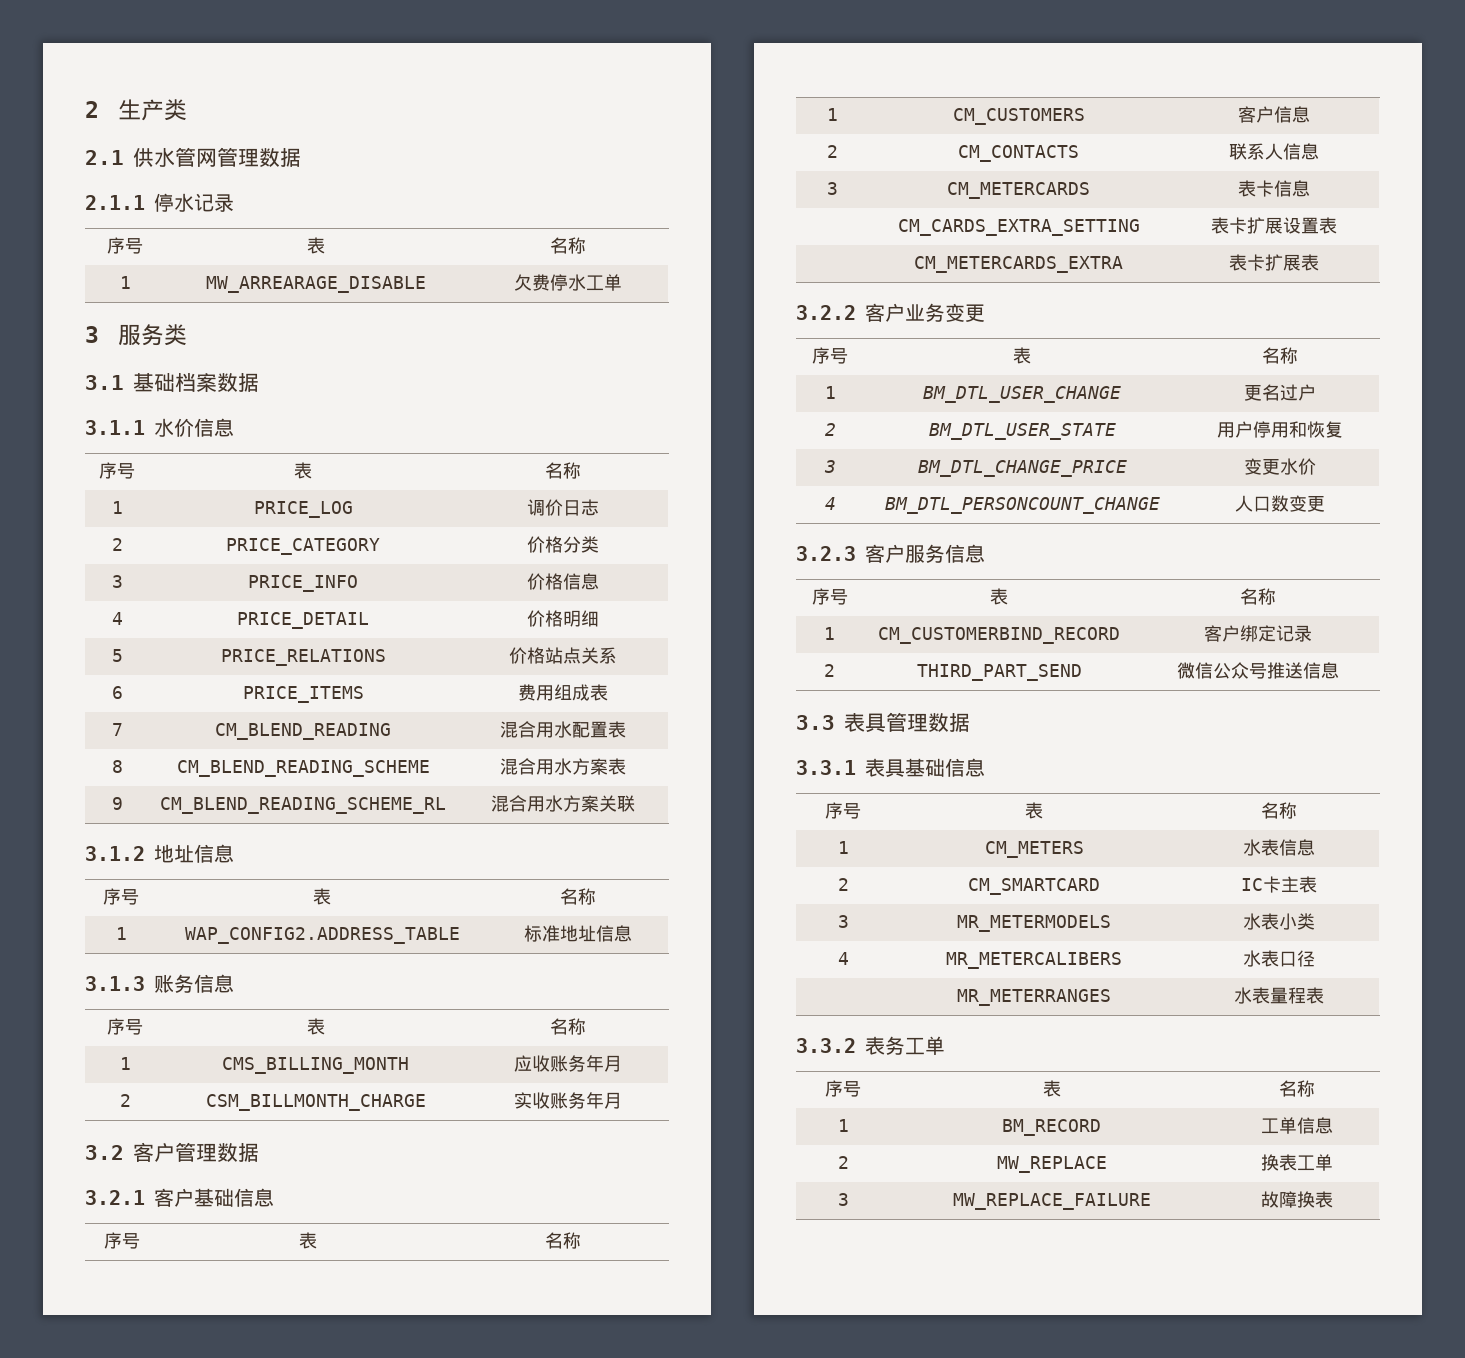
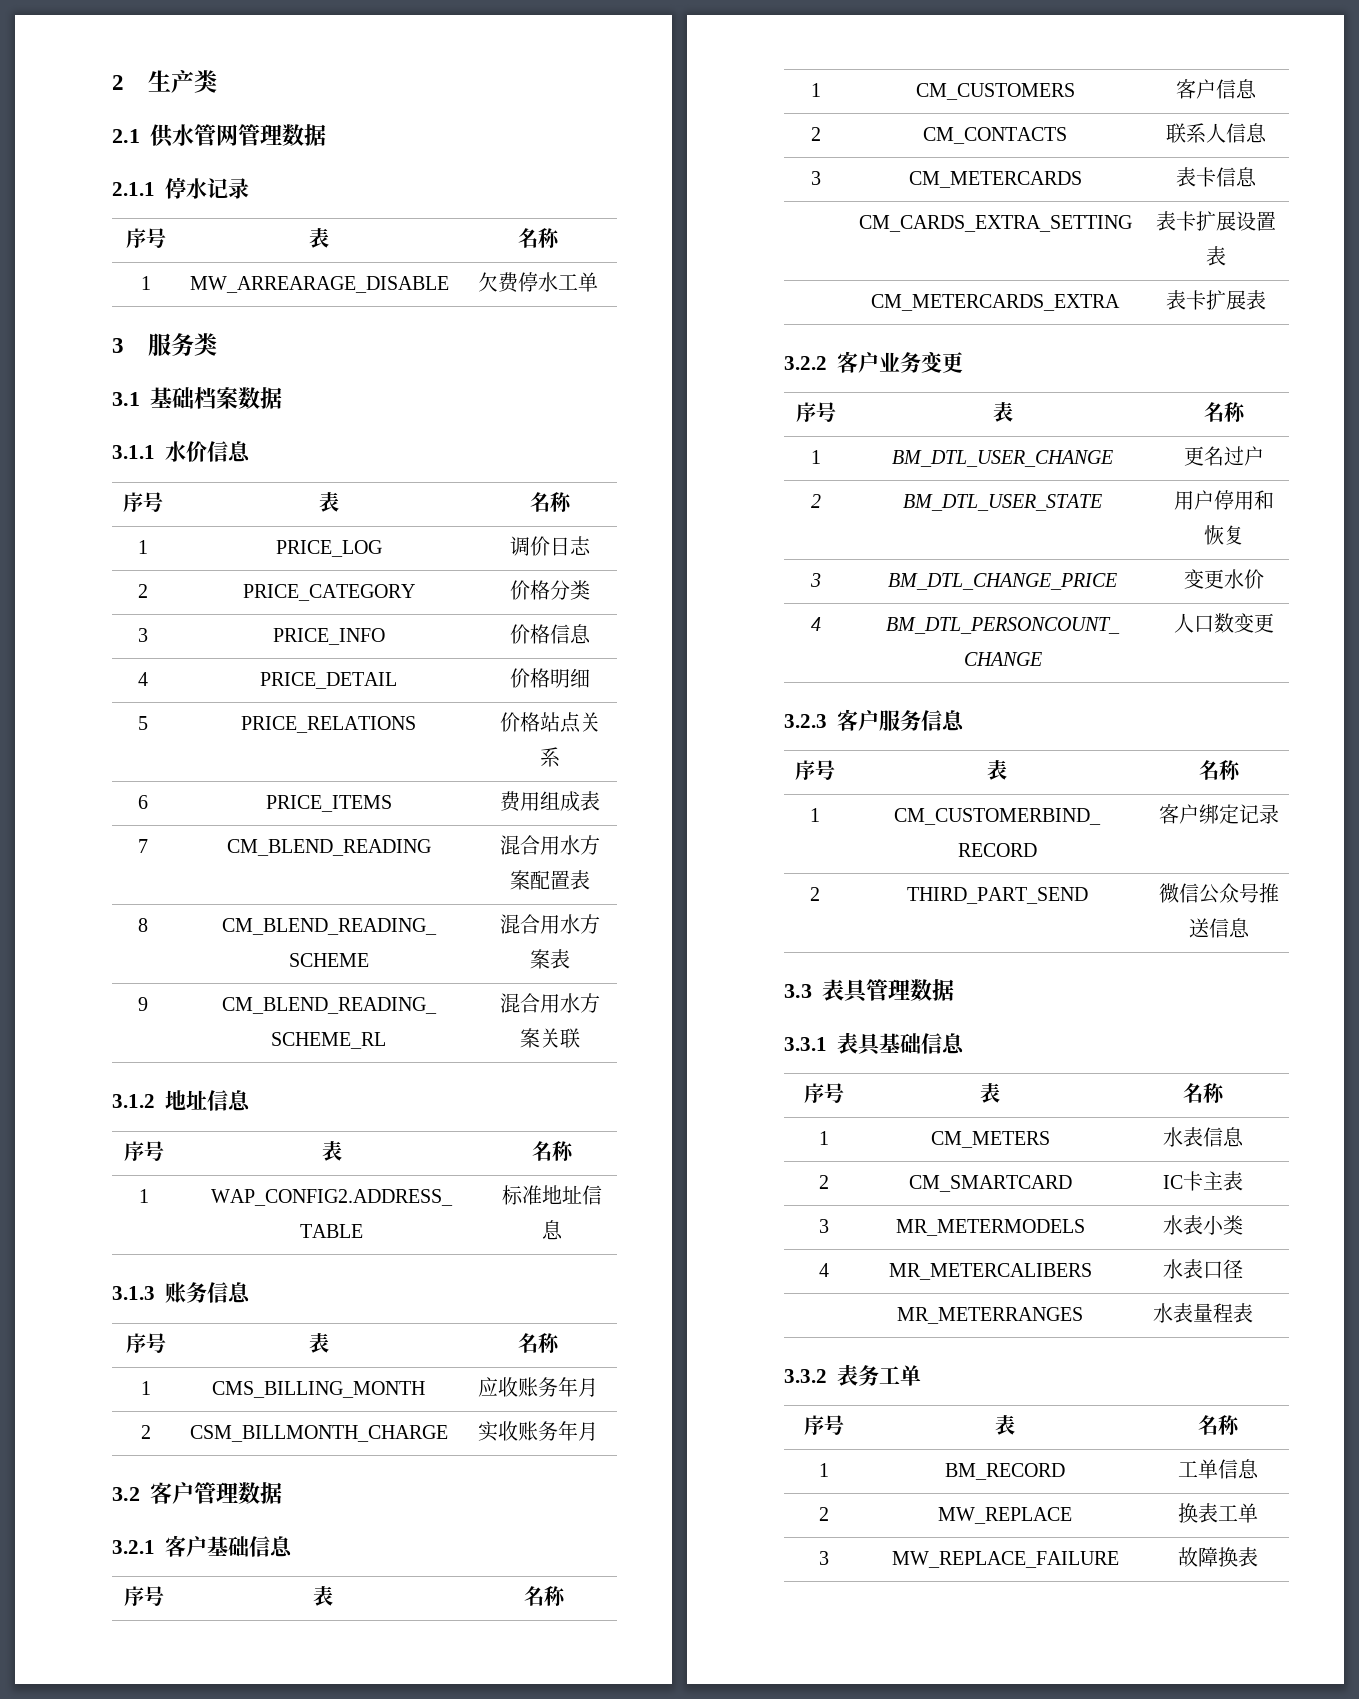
(572, 729) none -> [580,835,600,855] [510,870,530,890] 方案

